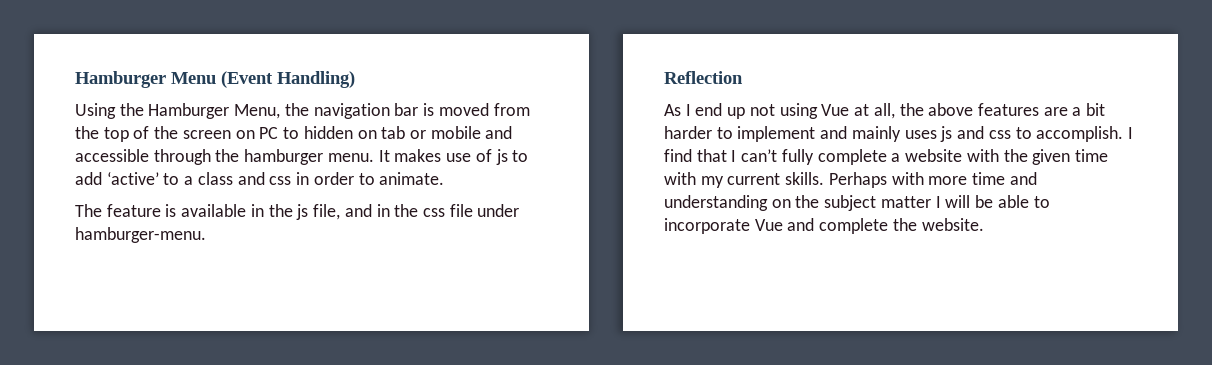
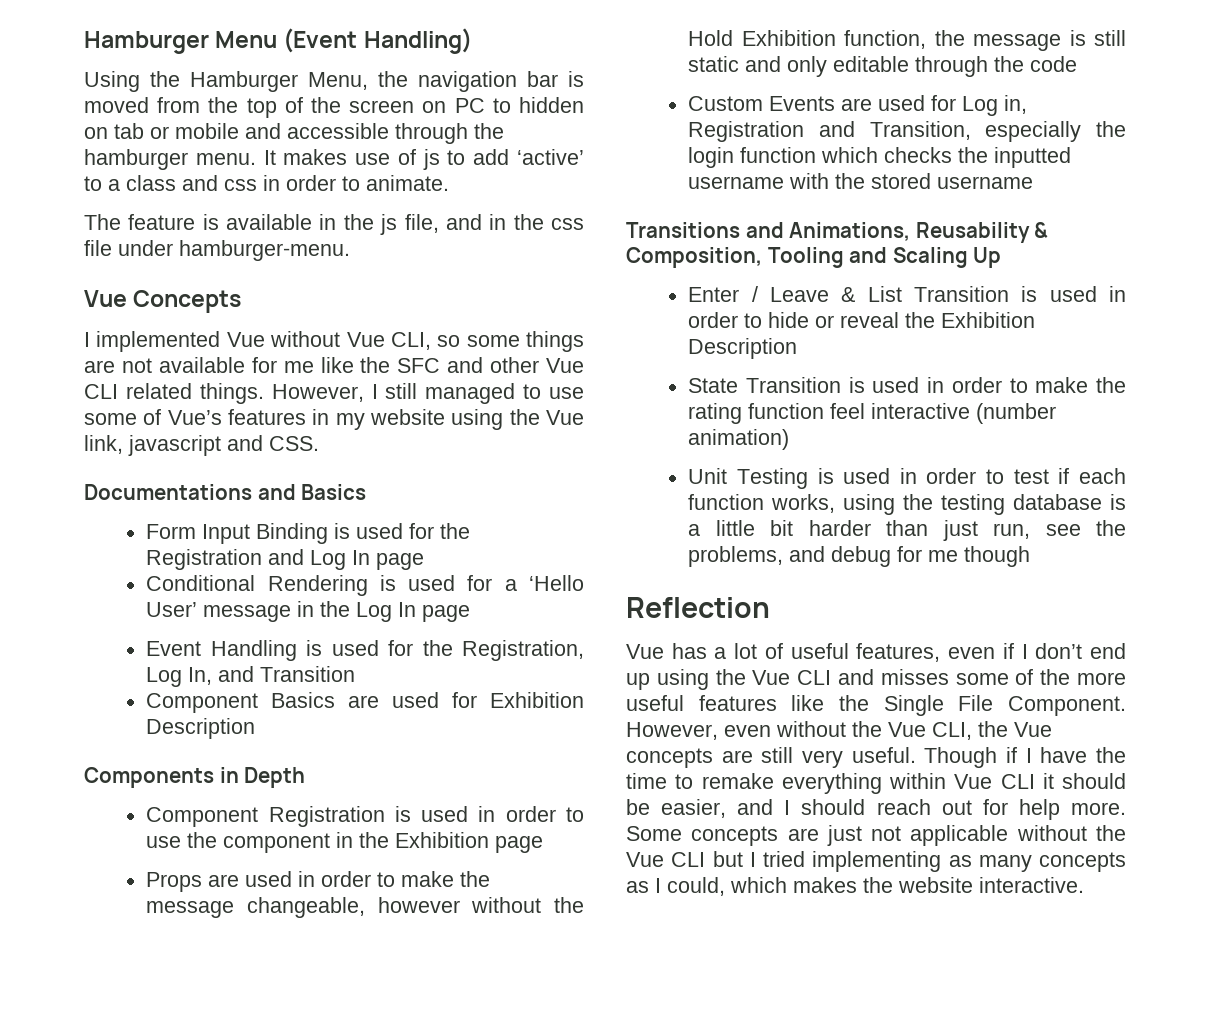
[664,71,743,84] [664,103,1106,119] [664,126,1133,142] [664,149,1108,165] [664,172,1037,188] [664,195,1050,211] [664,218,984,234] Reflection // As I end up not using Vue at all, the above features are a bit harder to implement and mainly uses js and css to accomplish. I find that I can’t fully complete a website with the given time with my current skills. Perhaps with more time and understanding on the subject matter I will be able to incorporate Vue and complete the website. -> [84,290,242,313] [84,331,584,352] [84,357,584,373] [84,383,584,404] [84,409,584,430] [84,435,319,456] [84,484,367,500] [146,523,471,544] [146,549,425,570] [146,575,584,596] [146,601,471,622] [146,640,584,661] [146,666,356,687] [146,692,584,713] [146,718,256,739] [84,767,306,788] [146,806,584,827] [146,832,544,853] [146,871,491,892] [146,897,584,918] [688,30,1126,51] [688,56,1078,77] [688,95,1028,116] [688,121,1126,142] [688,147,1072,168] [688,173,1034,189] [626,222,1049,243] [626,247,1002,268] [688,286,1126,302] [688,312,1036,328] [688,338,798,359] [688,377,1126,393] [688,403,1057,424] [688,429,790,450] [688,468,1126,489] [688,494,1126,515] [688,520,1126,541] [688,546,1031,567] [626,597,770,618] [626,643,1126,662] [626,669,1126,690] [626,695,1126,716] [626,721,1052,740] [626,747,1126,768] [626,773,1126,794] [626,799,1126,820] [626,825,1126,846] [626,851,1126,872] [626,877,1084,896] Vue Concepts // I implemented Vue without Vue CLI, so some things are not available for me like the SFC and other Vue CLI related things. However, I still managed to use some of Vue’s features in my website using the Vue link, javascript and CSS. // Documentations and Basics // Form Input Binding is used for the Registration and Log In page // Conditional Rendering is used for a ‘Hello User’ message in the Log In page // Event Handling is used for the Registration, Log In, and Transition // Component Basics are used for Exhibition Description // Components in Depth // Component Registration is used in order to use the component in the Exhibition page // Props are used in order to make the message changeable, however without the Hold Exhibition function, the message is still static and only editable through the code // Custom Events are used for Log in, Registration and Transition, especially the login function which checks the inputted username with the stored username // Transitions and Animations, Reusability & Composition, Tooling and Scaling Up // Enter / Leave & List Transition is used in order to hide or reveal the Exhibition Description // State Transition is used in order to make the rating function feel interactive (number animation) // Unit Testing is used in order to test if each function works, using the testing database is a little bit harder than just run, see the problems, and debug for me though // Reflection // Vue has a lot of useful features, even if I don’t end up using the Vue CLI and misses some of the more useful features like the Single File Component. However, even without the Vue CLI, the Vue concepts are still very useful. Though if I have the time to remake everything within Vue CLI it should be easier, and I should reach out for help more. Some concepts are just not applicable without the Vue CLI but I tried implementing as many concepts as I could, which makes the website interactive.

